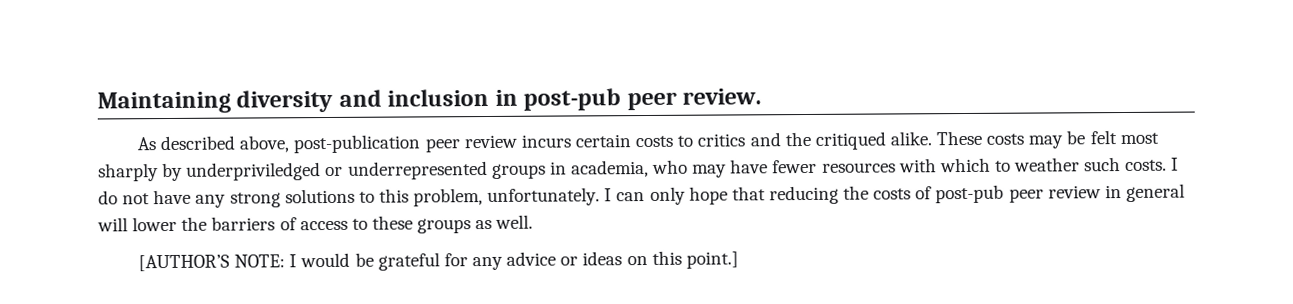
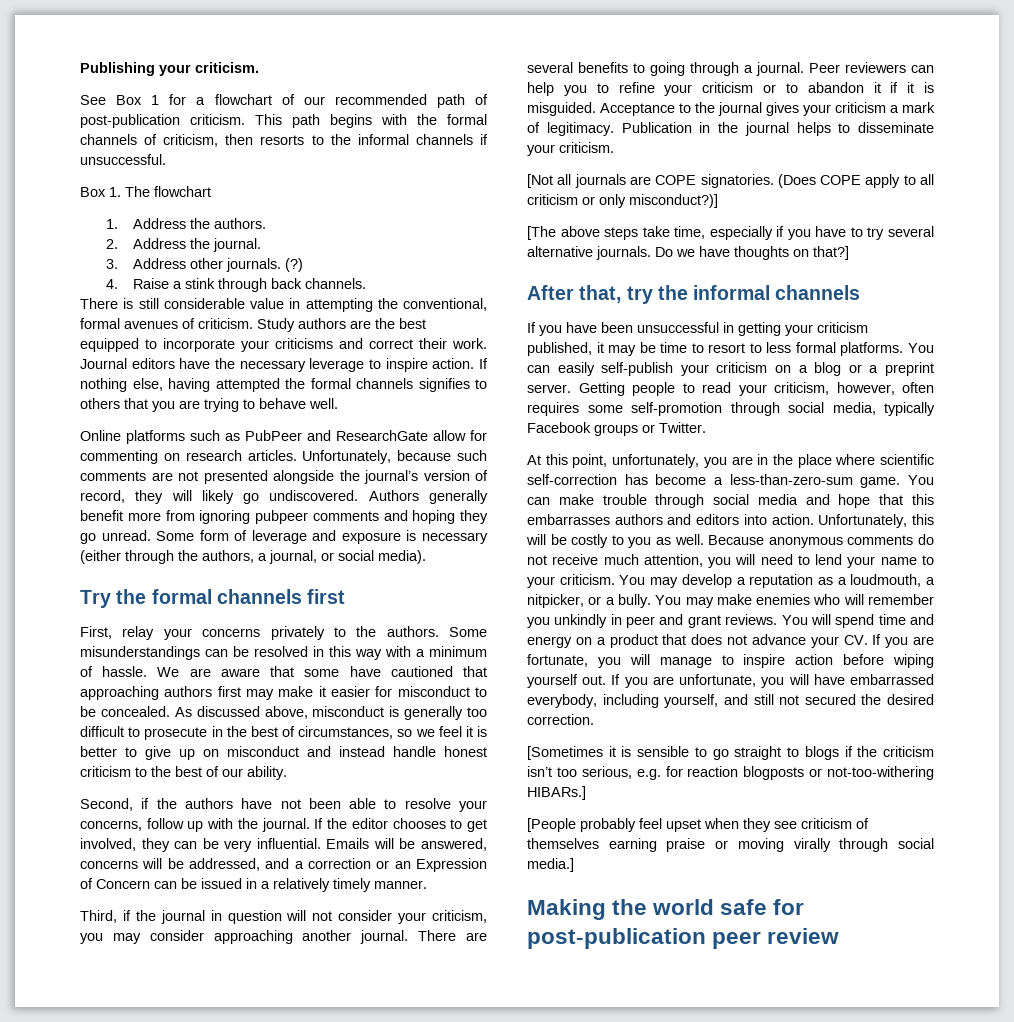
[97,88,763,114] [137,130,1159,154] [98,157,1180,182] [98,183,1185,208] [97,214,534,234] [138,250,739,272] Maintaining diversity and inclusion in post-pub peer review. // As described above, post-publication peer review incurs certain costs to critics and the critiqued alike. These costs may be felt most sharply by underpriviledged or underrepresented groups in academia, who may have fewer resources with which to weather such costs. I do not have any strong solutions to this problem, unfortunately. I can only hope that reducing the costs of post-pub peer review in general will lower the barriers of access to these groups as well. // [AUTHOR’S NOTE: I would be grateful for any advice or ideas on this point.] -> [80,62,259,76] [80,94,488,108] [80,114,487,128] [80,134,488,147] [80,154,166,165] [80,186,211,197] [106,218,266,229] [106,238,261,252] [106,258,303,272] [106,278,366,292] [80,298,487,312] [80,318,426,332] [80,338,487,352] [80,358,488,372] [80,378,487,392] [80,398,338,412] [80,430,487,444] [80,450,487,464] [80,470,488,484] [80,490,488,504] [80,510,488,524] [80,530,488,544] [80,550,426,564] [80,589,346,608] [80,626,487,640] [80,646,487,660] [80,666,488,677] [80,686,487,700] [80,706,487,720] [80,726,488,740] [80,746,487,760] [80,766,287,780] [80,798,488,812] [80,818,488,832] [80,838,487,852] [80,858,487,872] [80,878,427,892] [80,910,487,924] [80,930,487,944] [527,62,934,76] [527,82,934,96] [527,102,935,116] [527,122,934,136] [527,142,614,156] [527,174,934,188] [527,194,718,208] [527,226,934,240] [527,246,849,260] [527,285,861,304] [527,322,868,336] [527,342,934,356] [527,362,935,376] [527,382,934,396] [527,402,935,416] [527,422,706,436] [527,454,934,468] [527,474,934,488] [527,494,934,508] [527,514,934,528] [526,534,934,548] [527,554,934,568] [527,574,935,588] [527,594,934,608] [527,614,934,628] [527,634,934,648] [527,654,934,668] [527,674,934,688] [527,694,934,708] [527,714,594,725] [527,746,934,760] [527,766,934,780] [527,786,586,800] [527,818,869,832] [527,838,934,852] [527,858,574,872] [527,899,805,920] [527,928,840,949] Publishing your criticism. // See Box 1 for a flowchart of our recommended path of post-publication criticism. This path begins with the formal channels of criticism, then resorts to the informal channels if unsuccessful. // Box 1. The flowchart // 1. Address the authors. // 2. Address the journal. // 3. Address other journals. (?) // 4. Raise a stink through back channels. // There is still considerable value in attempting the conventional, formal avenues of criticism. Study authors are the best equipped to incorporate your criticisms and correct their work. Journal editors have the necessary leverage to inspire action. If nothing else, having attempted the formal channels signifies to others that you are trying to behave well. // Online platforms such as PubPeer and ResearchGate allow for commenting on research articles. Unfortunately, because such comments are not presented alongside the journal’s version of record, they will likely go undiscovered. Authors generally benefit more from ignoring pubpeer comments and hoping they go unread. Some form of leverage and exposure is necessary (either through the authors, a journal, or social media). // Try the formal channels first // First, relay your concerns privately to the authors. Some misunderstandings can be resolved in this way with a minimum of hassle. We are aware that some have cautioned that approaching authors first may make it easier for misconduct to be concealed. As discussed above, misconduct is generally too difficult to prosecute in the best of circumstances, so we feel it is better to give up on misconduct and instead handle honest criticism to the best of our ability. // Second, if the authors have not been able to resolve your concerns, follow up with the journal. If the editor chooses to get involved, they can be very influential. Emails will be answered, concerns will be addressed, and a correction or an Expression of Concern can be issued in a relatively timely manner. // Third, if the journal in question will not consider your criticism, you may consider approaching another journal. There are several benefits to going through a journal. Peer reviewers can help you to refine your criticism or to abandon it if it is misguided. Acceptance to the journal gives your criticism a mark of legitimacy. Publication in the journal helps to disseminate your criticism. // [Not all journals are COPE signatories. (Does COPE apply to all criticism or only misconduct?)] // [The above steps take time, especially if you have to try several alternative journals. Do we have thoughts on that?] // After that, try the informal channels // If you have been unsuccessful in getting your criticism published, it may be time to resort to less formal platforms. You can easily self-publish your criticism on a blog or a preprint server. Getting people to read your criticism, however, often requires some self-promotion through social media, typically Facebook groups or Twitter. // At this point, unfortunately, you are in the place where scientific self-correction has become a less-than-zero-sum game. You can make trouble through social media and hope that this embarrasses authors and editors into action. Unfortunately, this will be costly to you as well. Because anonymous comments do not receive much attention, you will need to lend your name to your criticism. You may develop a reputation as a loudmouth, a nitpicker, or a bully. You may make enemies who will remember you unkindly in peer and grant reviews. You will spend time and energy on a product that does not advance your CV. If you are fortunate, you will manage to inspire action before wiping yourself out. If you are unfortunate, you will have embarrassed everybody, including yourself, and still not secured the desired correction. // [Sometimes it is sensible to go straight to blogs if the criticism isn’t too serious, e.g. for reaction blogposts or not-too-withering HIBARs.] // [People probably feel upset when they see criticism of themselves earning praise or moving virally through social media.] // Making the world safe for post-publication peer review

